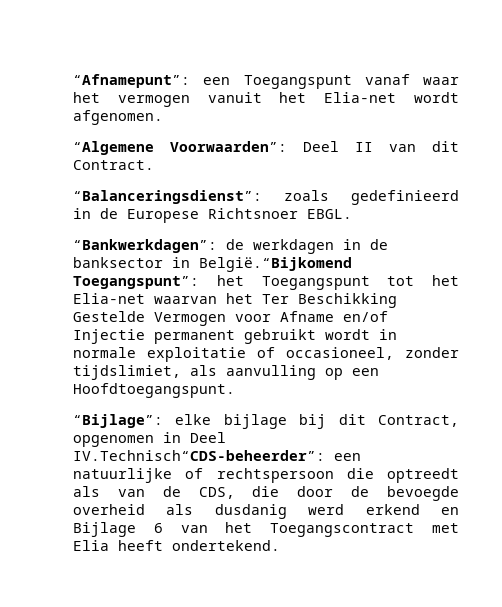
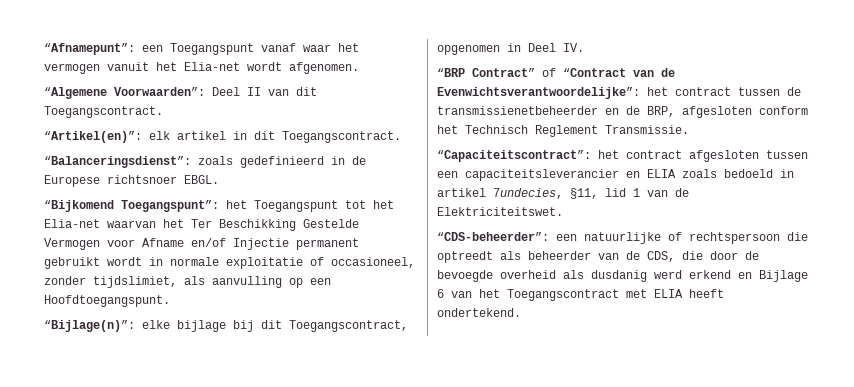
[73,160,154,170] Contract. -> [44,106,163,118] [44,131,401,143] Toegangscontract. // “Artikel(en)”: elk artikel in dit Toegangscontract.
[208,208,298,219] Richtsnoer -> [107,175,177,184] richtsnoer
[73,239,388,254] [73,257,352,272] “Bankwerkdagen”: de werkdagen in de banksector in België.“Bijkomend -> [44,200,114,212] “Bijkomend
[73,414,163,428] “Bijlage”: -> [44,320,135,332] “Bijlage(n)”:
[378,415,459,427] Contract, -> [289,320,408,332] Toegangscontract,
[73,450,325,461] IV.Technisch“CDS-beheerder”: -> [563,43,584,52] [437,68,675,77] [437,87,801,99] [437,106,808,118] [437,125,689,137] [437,150,808,162] [437,169,794,181] [437,188,689,199] [437,207,563,216] [437,232,549,241] IV. // “BRP Contract” of “Contract van de Evenwichtsverantwoordelijke”: het contract tussen de transmissienetbeheerder en de BRP, afgesloten conform het Technisch Reglement Transmissie. // “Capaciteitscontract”: het contract afgesloten tussen een capaciteitsleverancier en ELIA zoals bedoeld in artikel 7undecies, §11, lid 1 van de Elektriciteitswet. // “CDS-beheerder”:
(100, 491) none -> [528,251,591,260] beheerder
[73,540,109,551] Elia -> [654,289,683,298] ELIA

